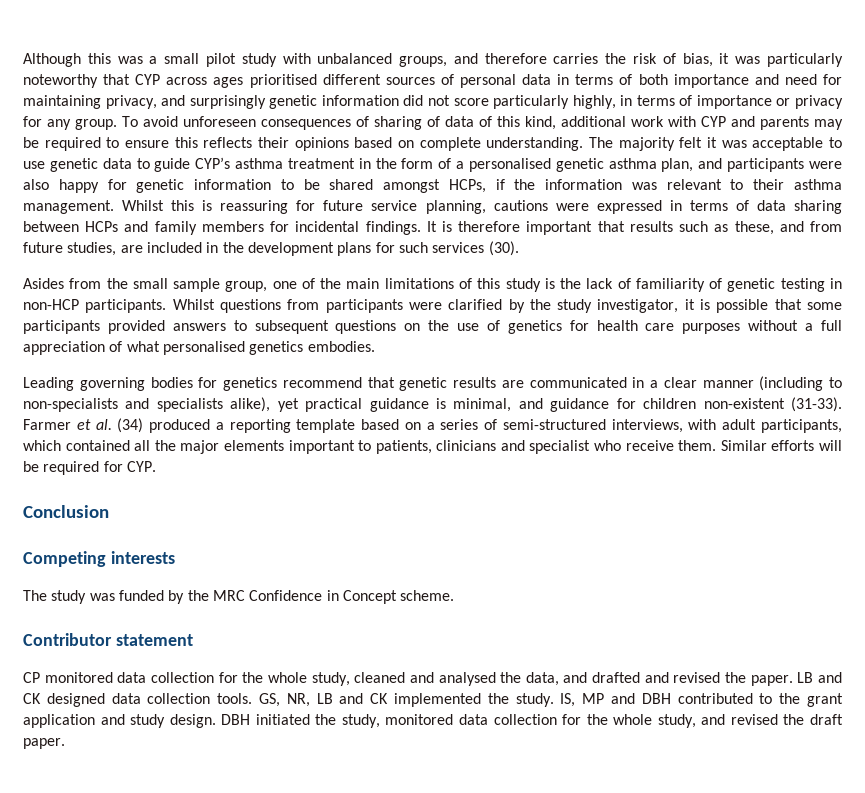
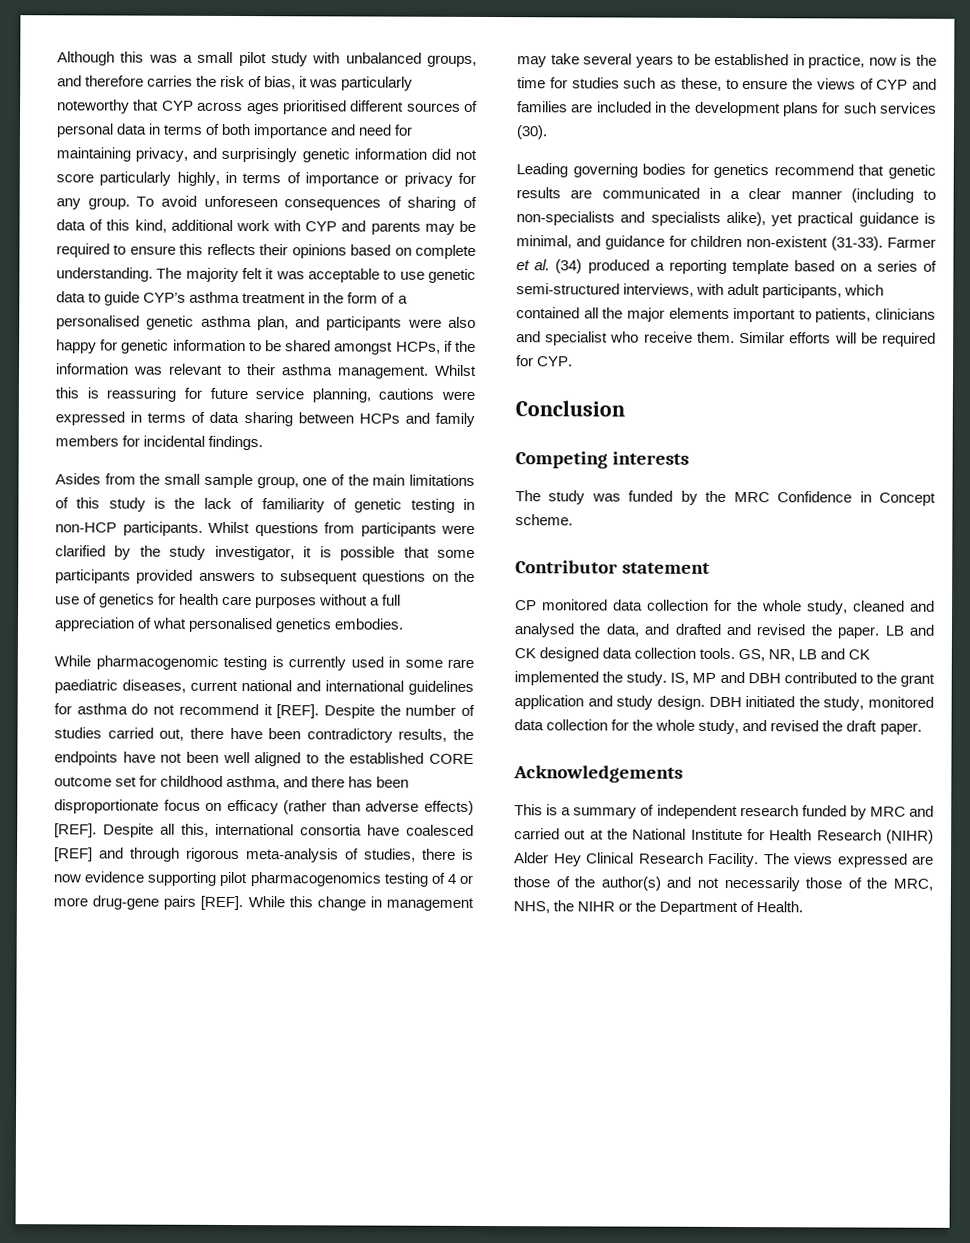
[426,221,842,235] [23,241,519,256] It is therefore important that results such as these, and from future studies, are included in the development plans for such services (30). -> (264, 443) none
(375, 346) none -> [54,655,474,671] [54,679,474,695] [54,703,475,719] [54,727,474,743] [54,751,475,767] [54,775,410,790] [54,799,474,815] [54,823,474,838] [54,847,474,863] [53,871,473,887] [53,895,474,911] [517,53,937,69] [517,77,937,91] [517,101,937,117] [516,125,547,140] // While pharmacogenomic testing is currently used in some rare paediatric diseases, current national and international guidelines for asthma do not recommend it [REF]. Despite the number of studies carried out, there have been contradictory results, the endpoints have not been well aligned to the established CORE outcome set for childhood asthma, and there has been disproportionate focus on efficacy (rather than adverse effects) [REF]. Despite all this, international consortia have coalesced [REF] and through rigorous meta-analysis of studies, there is now evidence supporting pilot pharmacogenomics testing of 4 or more drug-gene pairs [REF]. While this change in management may take several years to be established in practice, now is the time for studies such as these, to ensure the views of CYP and families are included in the development plans for such services (30).
(65, 743) none -> [513,765,683,783] [514,804,935,820] [514,828,934,844] [514,852,934,868] [513,876,934,892] [513,900,804,916] // Acknowledgements // This is a summary of independent research funded by MRC and carried out at the National Institute for Health Research (NIHR) Alder Hey Clinical Research Facility. The views expressed are those of the author(s) and not necessarily those of the MRC, NHS, the NIHR or the Department of Health.

